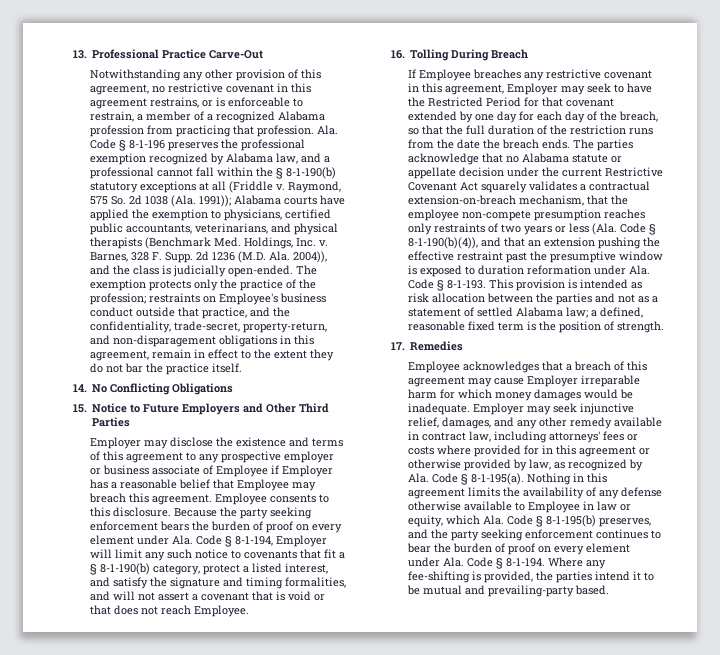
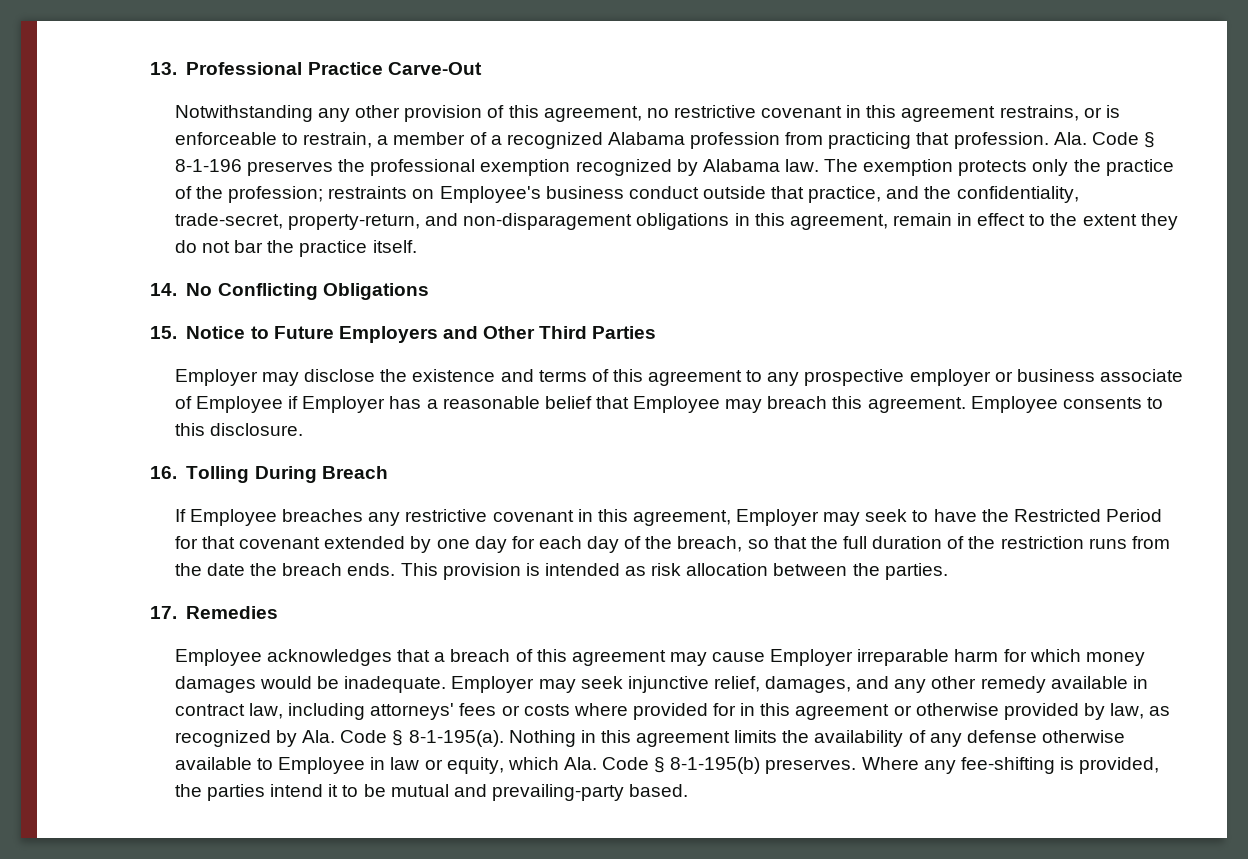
[275,153,330,164] [89,167,336,179] [89,181,341,193] [89,195,345,207] [89,209,331,221] [89,223,338,235] [89,237,328,249] [89,251,327,263] [89,265,293,277] law, and a professional cannot fall within the § 8-1-190(b) statutory exceptions at all (Friddle v. Raymond, 575 So. 2d 1038 (Ala. 1991)); Alabama courts have applied the exemption to physicians, certified public accountants, veterinarians, and physical therapists (Benchmark Med. Holdings, Inc. v. Barnes, 328 F. Supp. 2d 1236 (M.D. Ala. 2004)), and the class is judicially open-ended. -> [784,159,819,172] law.
[173,507,312,519] [89,521,342,533] [89,535,327,547] [89,549,345,561] [89,563,328,575] [89,577,346,589] [89,591,325,601] [89,605,249,617] Because the party seeking enforcement bears the burden of proof on every element under Ala. Code § 8-1-194, Employer will limit any such notice to covenants that fit a § 8-1-190(b) category, protect a listed interest, and satisfy the signature and timing formalities, and will not assert a covenant that is void or that does not reach Employee. -> (304, 429) none
[572,139,633,151] [407,153,622,165] [407,167,663,179] [407,181,650,193] [407,195,628,206] [407,209,645,221] [407,223,656,235] [407,237,660,249] [407,251,663,263] [407,265,650,277] [407,279,486,291] The parties acknowledge that no Alabama statute or appellate decision under the current Restrictive Covenant Act squarely validates a contractual extension-on-breach mechanism, that the employee non-compete presumption reaches only restraints of two years or less (Ala. Code § 8-1-190(b)(4)), and that an extension pushing the effective restraint past the presumptive window is exposed to duration reformation under Ala. Code § 8-1-193. -> (396, 569) none
[555,293,658,305] [407,307,643,318] [407,321,664,333] parties and not as a statement of settled Alabama law; a defined, reasonable fixed term is the position of strength. -> [884,563,948,580] parties.
[598,518,651,527] [407,529,661,541] [406,543,630,555] [407,557,545,569] preserves, and the party seeking enforcement continues to bear the burden of proof on every element under Ala. Code § 8-1-194. -> [765,759,857,774] preserves.

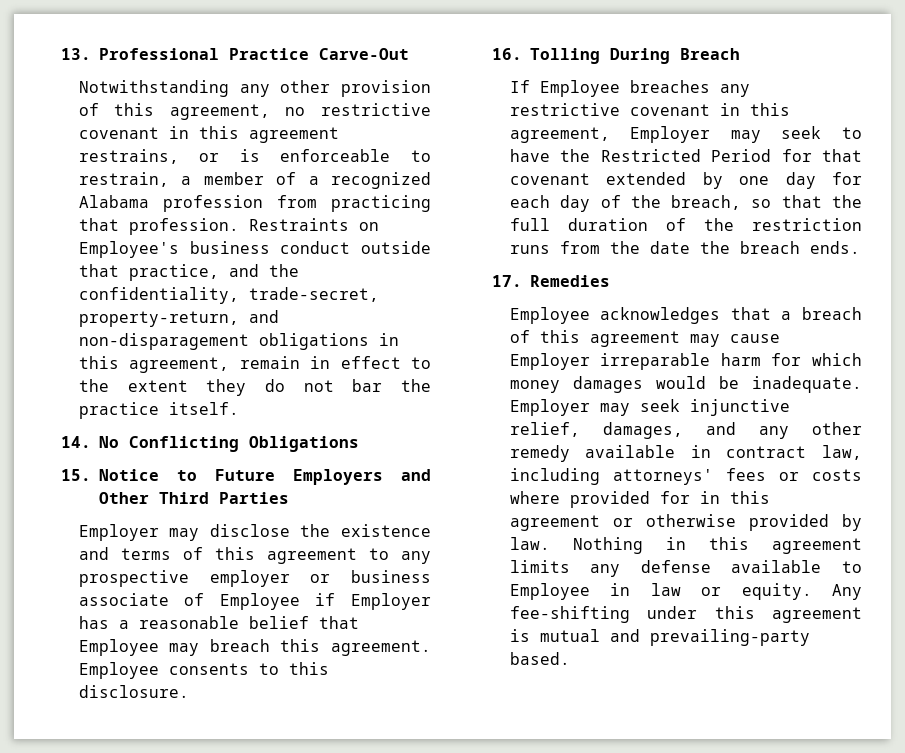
[1053,132,1156,148] [174,159,1174,176] [174,186,408,203] Ala. Code § 8-1-196 preserves the professional exemption recognized by Alabama law. The exemption protects only the practice of the profession; restraints -> [248,218,349,231] Restraints
[400,563,948,580] This provision is intended as risk allocation between the parties. -> (860, 247) none
[1110,703,1171,719] [174,730,504,747] law, as recognized by Ala. Code § 8-1-195(a). -> [509,537,550,550] law.
[782,730,926,747] the availability of -> (570, 566) none
[1042,730,1126,743] otherwise -> (711, 566) none
[446,757,1160,774] [174,784,386,801] equity, which Ala. Code § 8-1-195(b) preserves. Where any fee-shifting is provided, the parties intend it to be -> [741,583,862,600] [509,606,862,623] [509,629,530,642] equity. Any fee-shifting under this agreement is

